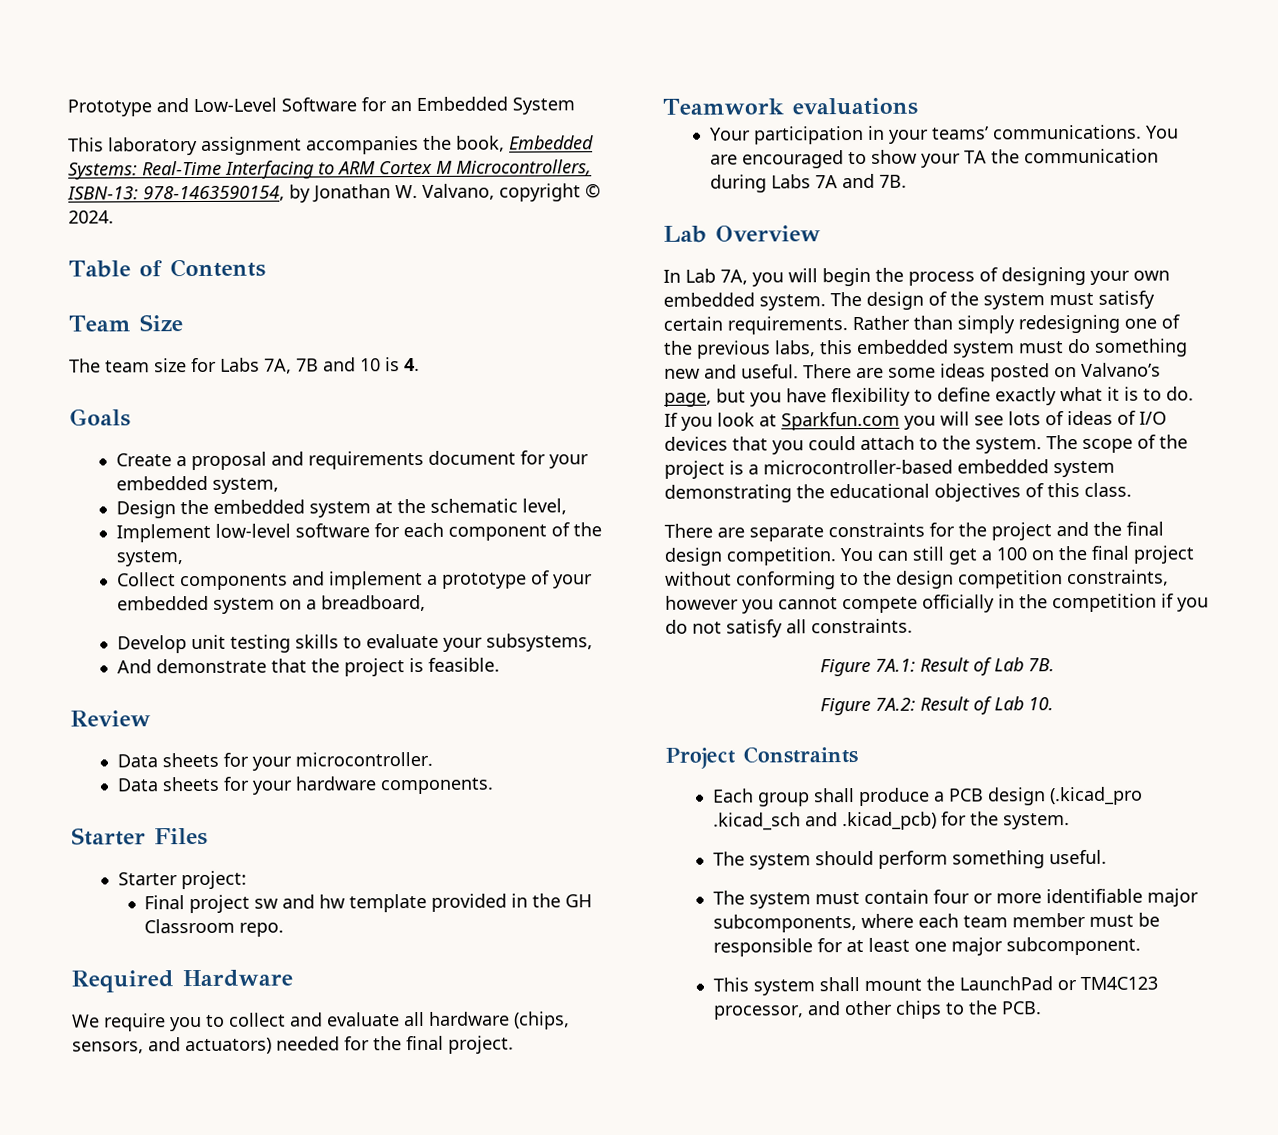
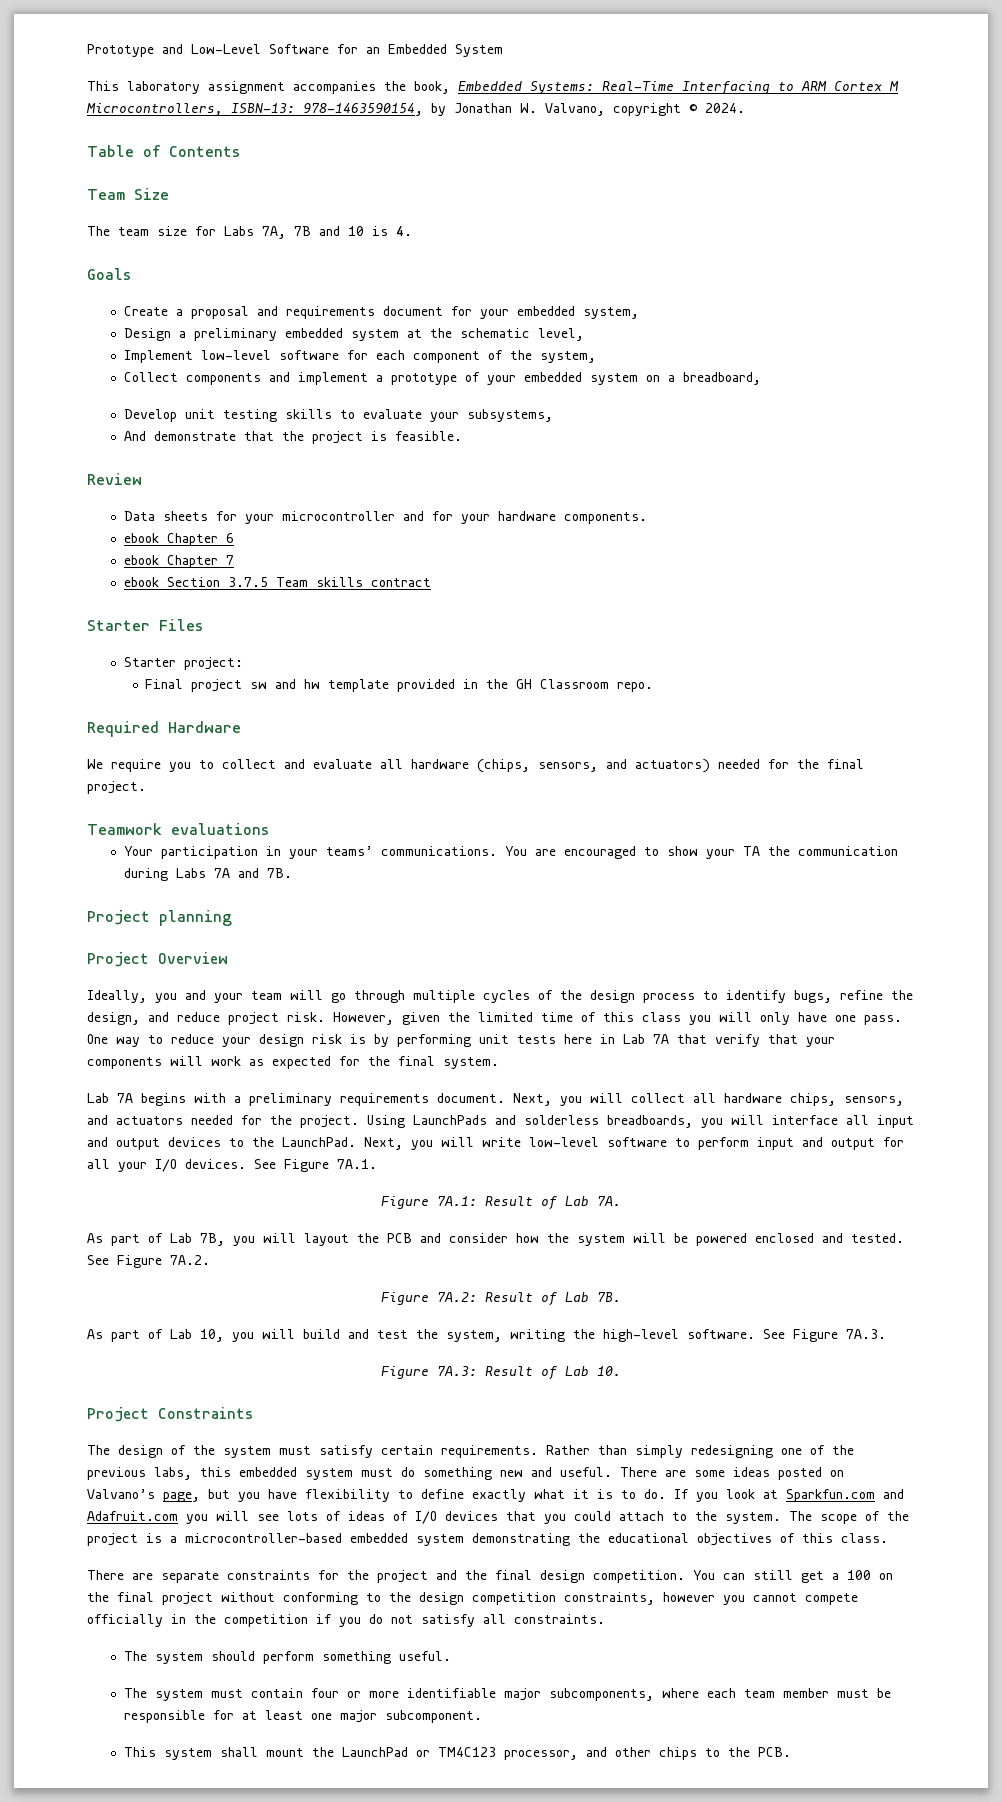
[179,499,209,515] the -> [178,328,277,341] a preliminary
[294,751,433,767] [116,776,220,792] microcontroller. // Data sheets -> [281,511,424,521] microcontroller and
(494, 786) none -> [123,533,234,546] [123,555,234,568] [123,577,431,587] // ebook Chapter 6 // ebook Chapter 7 // ebook Section 3.7.5 Team skills contract
[663,225,821,243] [663,266,1170,287] [663,292,826,311] Lab Overview // In Lab 7A, you will begin the process of designing your own embedded system. -> [87,910,232,926] [87,952,228,967] [87,990,913,1003] [87,1012,902,1025] [87,1034,835,1047] [87,1056,499,1069] [87,1093,904,1106] [87,1115,914,1128] [87,1137,904,1150] [87,1159,377,1172] [381,1196,621,1210] [87,1233,904,1246] [87,1255,210,1268] [381,1292,621,1306] [87,1329,886,1342] [381,1366,621,1380] [87,1407,253,1422] Project planning // Project Overview // Ideally, you and your team will go through multiple cycles of the design process to identify bugs, refine the design, and reduce project risk. However, given the limited time of this class you will only have one pass. One way to reduce your design risk is by performing unit tests here in Lab 7A that verify that your components will work as expected for the final system. // Lab 7A begins with a preliminary requirements document. Next, you will collect all hardware chips, sensors, and actuators needed for the project. Using LaunchPads and solderless breadboards, you will interface all input and output devices to the LaunchPad. Next, you will write low-level software to perform input and output for all your I/O devices. See Figure 7A.1. // Figure 7A.1: Result of Lab 7A. // As part of Lab 7B, you will layout the PCB and consider how the system will be powered enclosed and tested. See Figure 7A.2. // Figure 7A.2: Result of Lab 7B. // As part of Lab 10, you will build and test the system, writing the high-level software. See Figure 7A.3. // Figure 7A.3: Result of Lab 10. // Project Constraints //
(900, 421) none -> [883,1489,904,1499] [87,1511,178,1521] and Adafruit.com
[819,657,1055,677] [820,696,1054,716] [665,746,858,769] [712,786,1143,807] [712,811,1070,831] // Figure 7A.1: Result of Lab 7B. // Figure 7A.2: Result of Lab 10. // Project Constraints // Each group shall produce a PCB design (.kicad_pro .kicad_sch and .kicad_pcb) for the system. -> (605, 1619) none

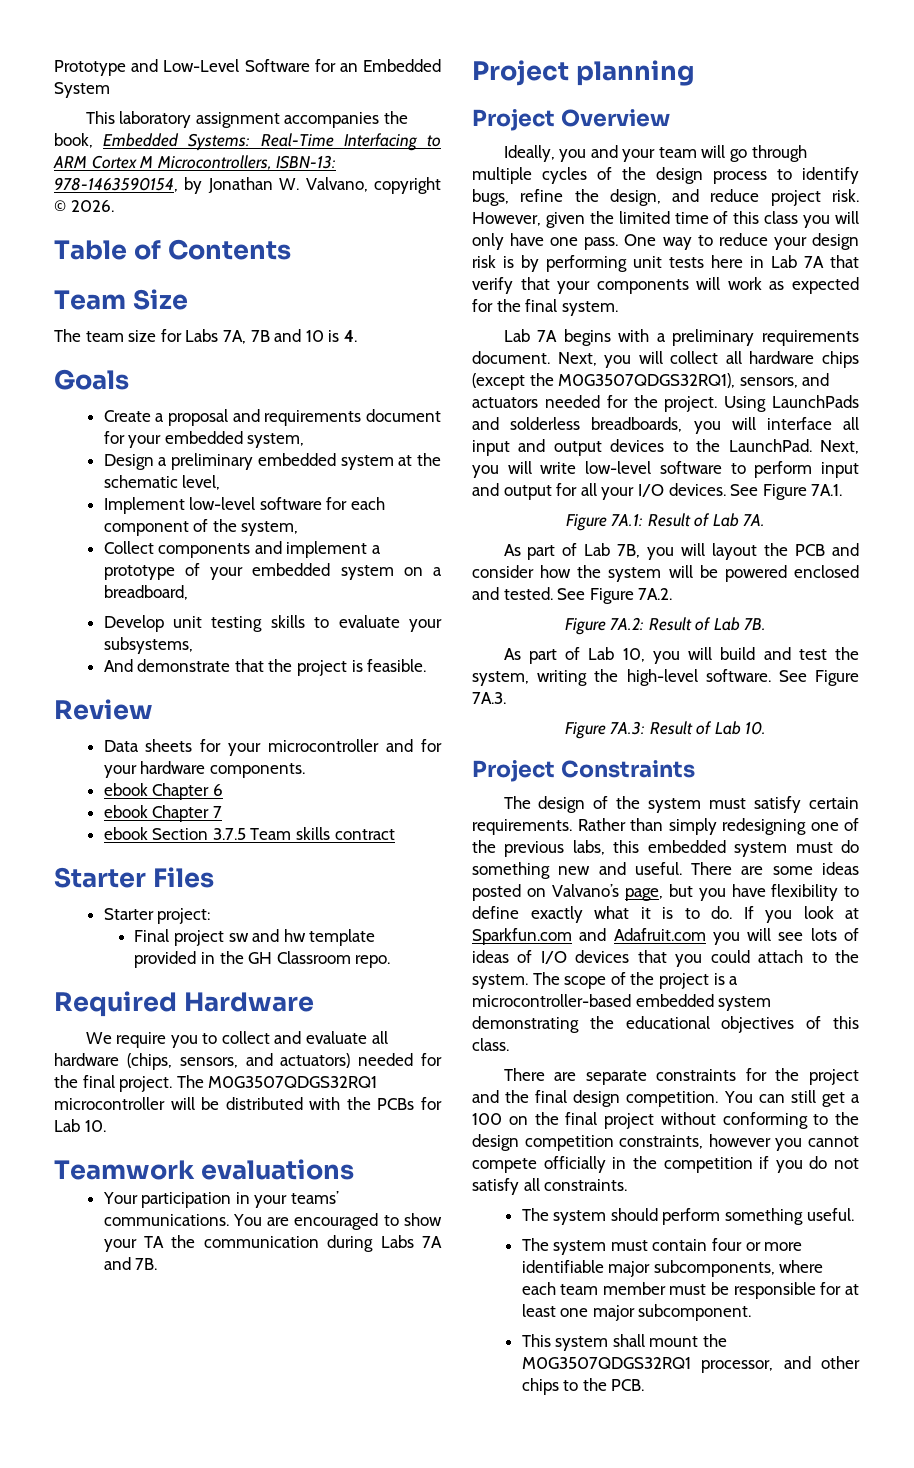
[705,103,745,113] 2024. -> [70,200,114,212] 2026.
(146, 787) none -> [176,1075,378,1088] [54,1097,442,1110] [54,1119,106,1132] The M0G3507QDGS32RQ1 microcontroller will be distributed with the PCBs for Lab 10.
[790,1093,836,1106] chips, -> [822,351,859,368] [472,373,736,390] chips (except the M0G3507QDGS32RQ1),
[341,1747,496,1757] LaunchPad or TM4C123 -> [521,1357,691,1369] M0G3507QDGS32RQ1

